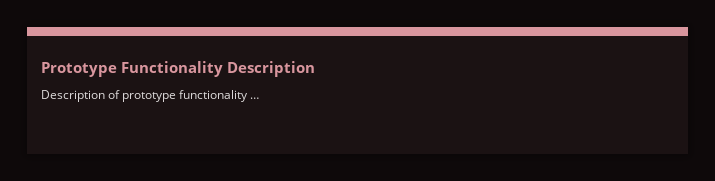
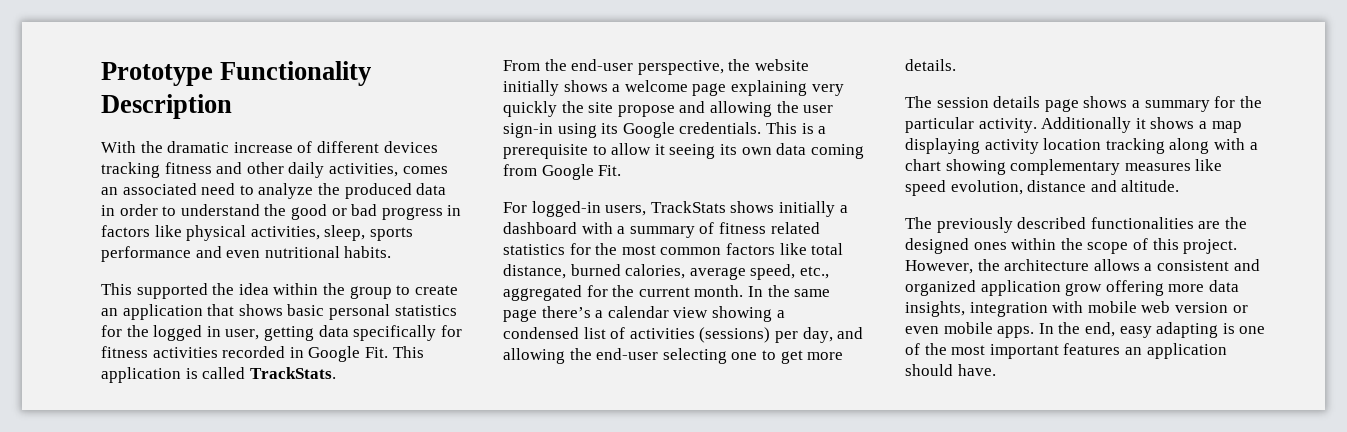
[41,90,260,102] Description of prototype functionality … -> [101,141,438,153] [101,162,448,178] [101,183,447,199] [101,204,462,220] [101,225,413,241] [101,246,392,262] [101,283,458,299] [101,304,457,320] [101,325,462,341] [101,346,424,362] [101,367,336,383] [503,59,809,75] [503,80,844,96] [503,101,834,117] [503,122,827,138] [503,143,864,159] [503,164,622,180] [503,201,848,217] [503,222,820,238] [503,243,844,255] [503,264,829,280] [503,285,831,301] [503,306,785,322] [503,327,864,343] [503,348,844,364] [905,59,956,71] [905,96,1262,112] [905,117,1242,133] [905,138,1258,154] [905,159,1223,175] [905,180,1180,196] [905,217,1247,233] [905,238,1238,254] [905,259,1260,274] [905,280,1239,296] [905,301,1248,317] [905,322,1266,338] [905,343,1227,359] [905,364,996,376] With the dramatic increase of different devices tracking fitness and other daily activities, comes an associated need to analyze the produced data in order to understand the good or bad progress in factors like physical activities, sleep, sports performance and even nutritional habits. // This supported the idea within the group to create an application that shows basic personal statistics for the logged in user, getting data specifically for fitness activities recorded in Google Fit. This application is called TrackStats. // From the end-user perspective, the website initially shows a welcome page explaining very quickly the site propose and allowing the user sign-in using its Google credentials. This is a prerequisite to allow it seeing its own data coming from Google Fit. // For logged-in users, TrackStats shows initially a dashboard with a summary of fitness related statistics for the most common factors like total distance, burned calories, average speed, etc., aggregated for the current month. In the same page there’s a calendar view showing a condensed list of activities (sessions) per day, and allowing the end-user selecting one to get more details. // The session details page shows a summary for the particular activity. Additionally it shows a map displaying activity location tracking along with a chart showing complementary measures like speed evolution, distance and altitude. // The previously described functionalities are the designed ones within the scope of this project. However, the architecture allows a consistent and organized application grow offering more data insights, integration with mobile web version or even mobile apps. In the end, easy adapting is one of the most important features an application should have.

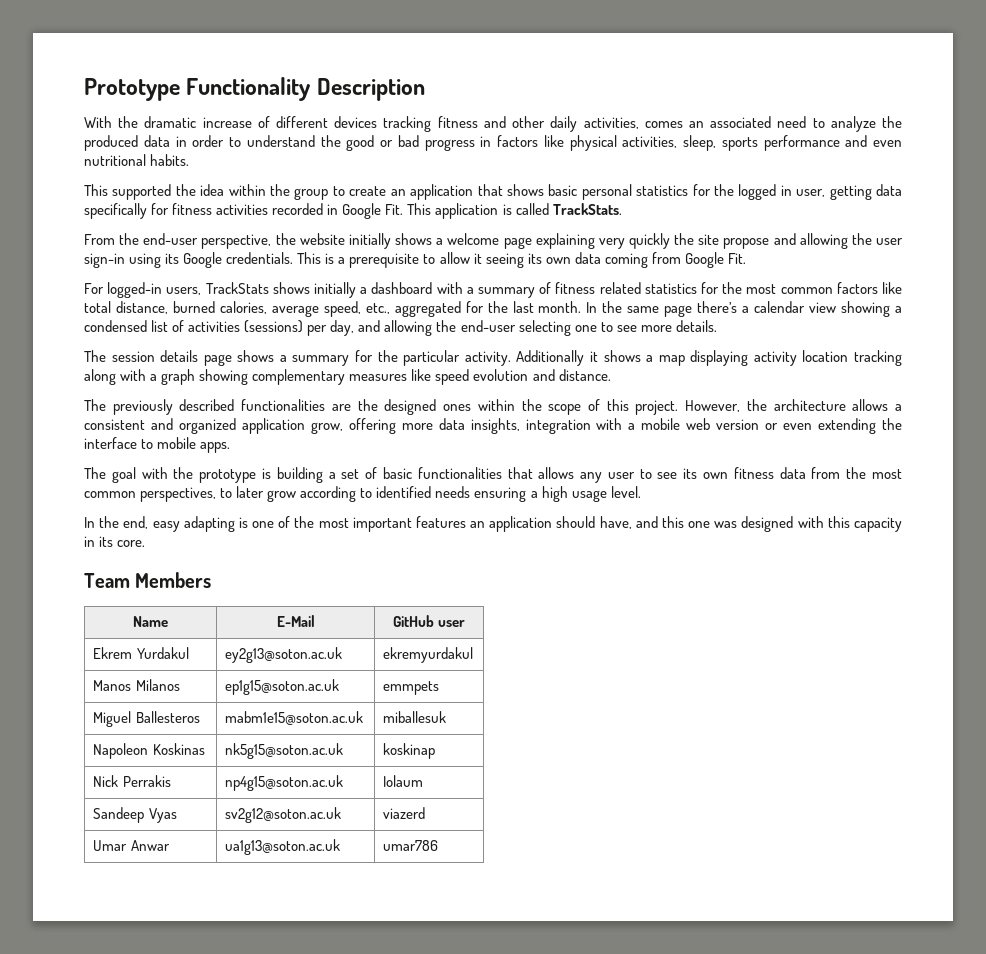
[638,287,690,297] current -> [512,301,534,313] last
[780,350,803,364] get -> [616,325,637,332] see
[905,159,941,171] chart -> [161,369,196,385] graph
[950,180,1180,195] evolution, distance and altitude. -> [473,369,611,381] evolution and distance.
[1065,283,1103,296] grow -> [310,422,343,434] grow,
(1084, 307) none -> [628,423,636,430] a
[943,322,1035,338] mobile apps. -> [818,418,903,434] [84,437,231,453] [84,467,902,483] [84,486,641,502] extending the interface to mobile apps. // The goal with the prototype is building a set of basic functionalities that allows any user to see its own fitness data from the most common perspectives, to later grow according to identified needs ensuring a high usage level. //
[957,364,996,376] have. -> [599,516,902,532] [84,536,146,547] [84,572,212,588] [133,616,168,627] [276,615,315,627] [392,615,466,627] [93,647,190,659] [225,647,343,663] [383,647,474,663] [93,679,180,691] [225,679,340,695] [383,681,440,695] [93,711,200,727] [225,711,364,725] [383,711,447,723] [93,743,205,759] [225,743,344,759] [383,743,436,759] [93,775,171,787] [225,775,344,791] [383,775,424,787] [93,807,177,823] [225,807,342,823] [383,807,426,819] [93,840,170,851] [225,839,341,855] [383,840,439,851] have, and this one was designed with this capacity in its core. // Team Members // Name | E-Mail | GitHub user // Ekrem Yurdakul | ey2g13@soton.ac.uk | ekremyurdakul // Manos Milanos | ep1g15@soton.ac.uk | emmpets // Miguel Ballesteros | mabm1e15@soton.ac.uk | miballesuk // Napoleon Koskinas | nk5g15@soton.ac.uk | koskinap // Nick Perrakis | np4g15@soton.ac.uk | Iolaum // Sandeep Vyas | sv2g12@soton.ac.uk | viazerd // Umar Anwar | ua1g13@soton.ac.uk | umar786

